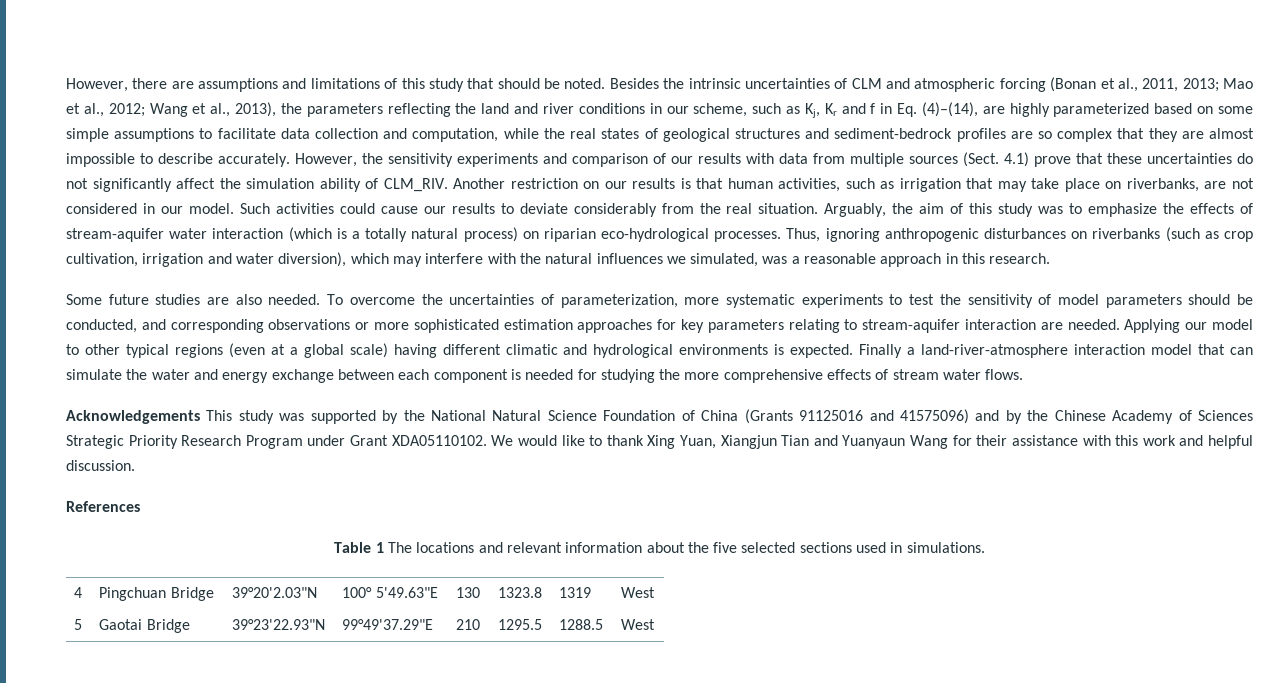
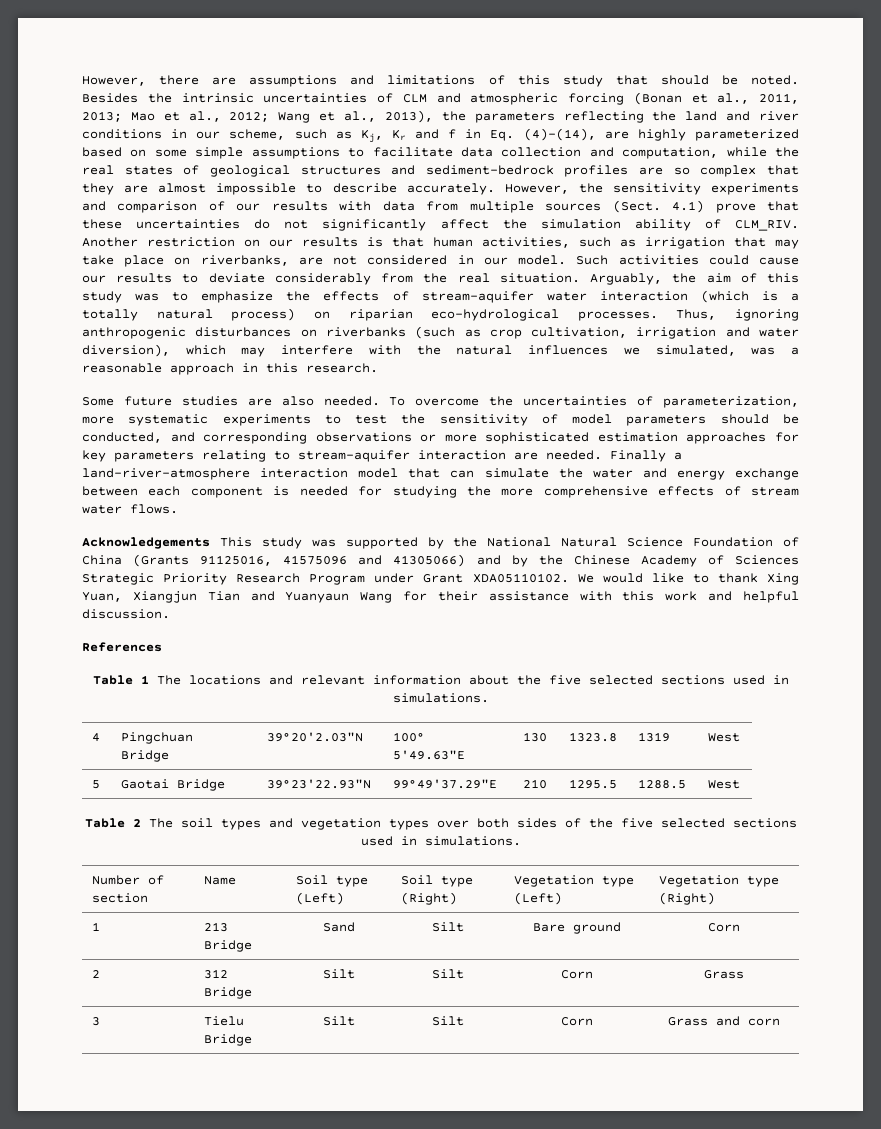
[1124,319,1253,333] [66,343,854,358] Applying our model to other typical regions (even at a global scale) having different climatic and hydrological environments is expected. -> (602, 455) none
[799,409,969,424] 91125016 and 41575096) -> [200,554,466,567] 91125016, 41575096 and 41305066)
(656, 624) none -> [84,818,797,830] [360,836,521,846] [92,875,165,885] [92,893,149,903] [204,876,237,885] [296,875,369,887] [296,892,345,905] [401,875,474,887] [401,892,458,905] [514,875,635,887] [514,892,563,905] [659,875,780,887] [659,892,716,905] [92,922,101,931] [204,922,229,932] [204,940,253,952] [323,922,355,932] [432,922,464,932] [533,922,621,934] [708,923,740,932] [92,970,101,978] [204,969,229,979] [204,987,253,999] [323,969,355,979] [432,969,464,979] [561,970,593,979] [704,970,744,979] [92,1017,101,1026] [204,1016,245,1026] [204,1034,253,1046] [323,1016,355,1026] [432,1016,464,1026] [561,1017,593,1026] [668,1016,780,1026] // Table 2 The soil types and vegetation types over both sides of the five selected sections used in simulations. // Number of section | Name | Soil type (Left) | Soil type (Right) | Vegetation type (Left) | Vegetation type (Right) // 1 | 213 Bridge | Sand | Silt | Bare ground | Corn // 2 | 312 Bridge | Silt | Silt | Corn | Grass // 3 | Tielu Bridge | Silt | Silt | Corn | Grass and corn

